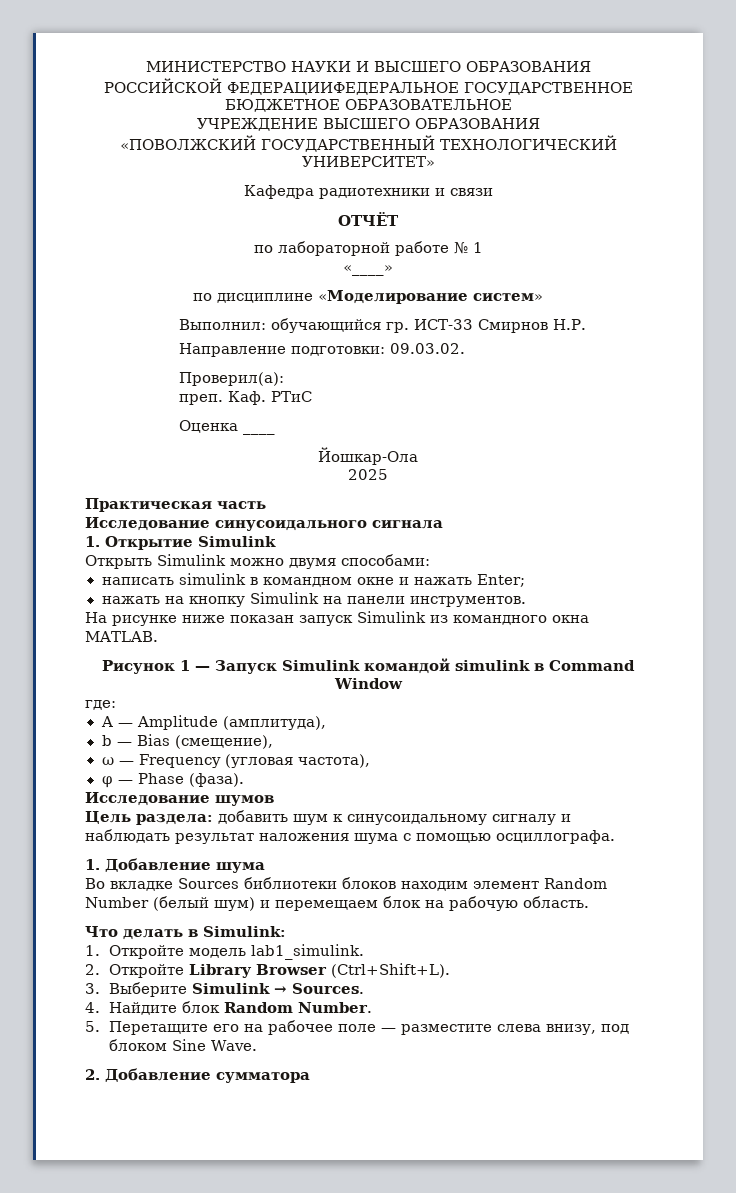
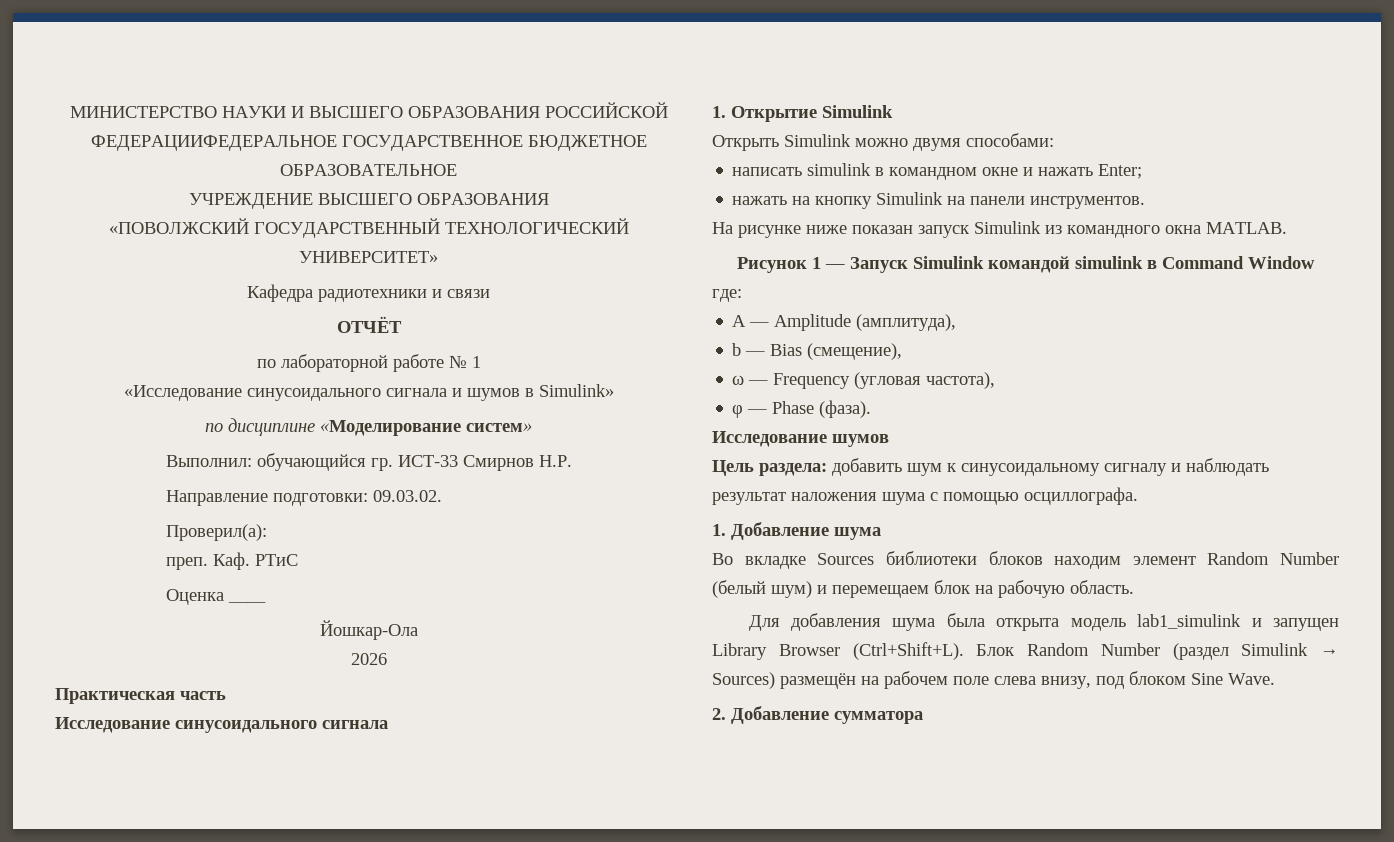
[343,265,393,276] «____» -> [123,384,614,401] «Исследование синусоидального сигнала и шумов в Simulink»
[348,469,388,480] 2025 -> [350,653,387,665] 2026
[85,926,286,940] [85,944,364,960] [85,963,450,978] [85,982,364,997] [85,1001,372,1015] [85,1020,492,1035] Что делать в Simulink: // 1. Откройте модель lab1_simulink. // 2. Откройте Library Browser (Ctrl+Shift+L). // 3. Выберите Simulink → Sources. // 4. Найдите блок Random Number. // 5. Перетащите его на рабочее поле — разместите -> [748,613,1339,631] [712,642,1339,660] [712,671,989,689] Для добавления шума была открыта модель lab1_simulink и запущен Library Browser (Ctrl+Shift+L). Блок Random Number (раздел Simulink → Sources) размещён на рабочем поле

